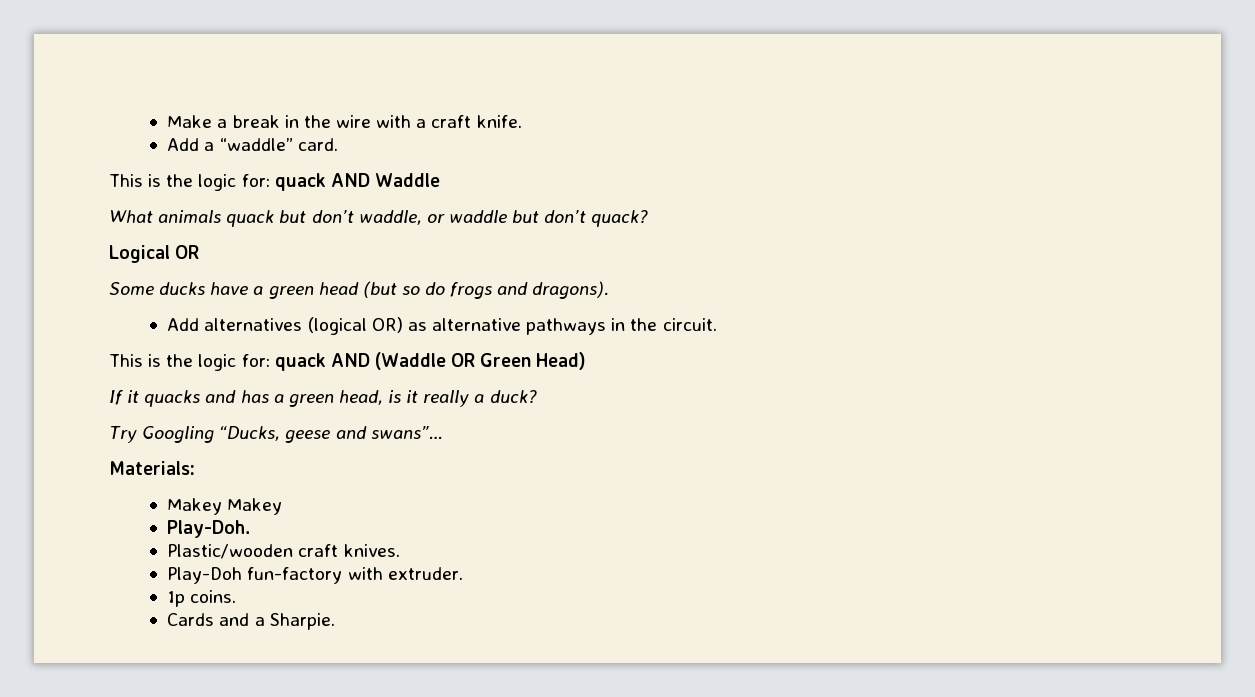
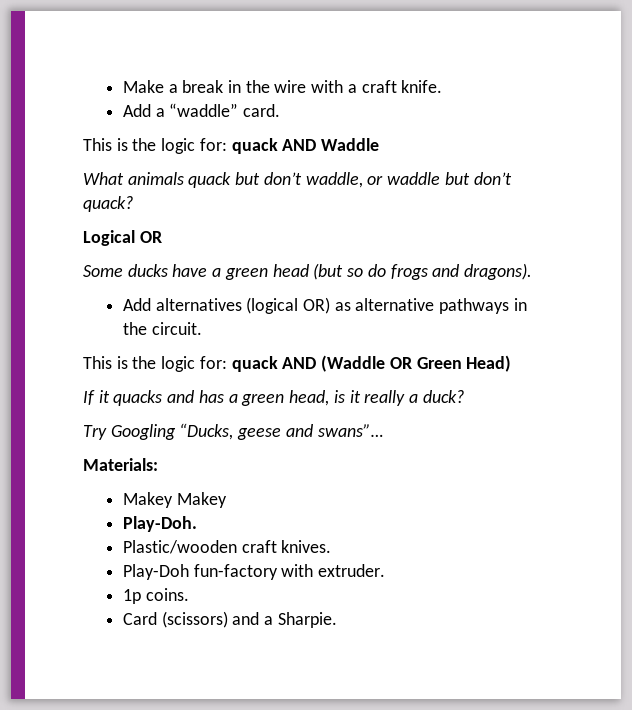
[167,613,215,626] Cards -> [122,611,228,628] Card (scissors)

